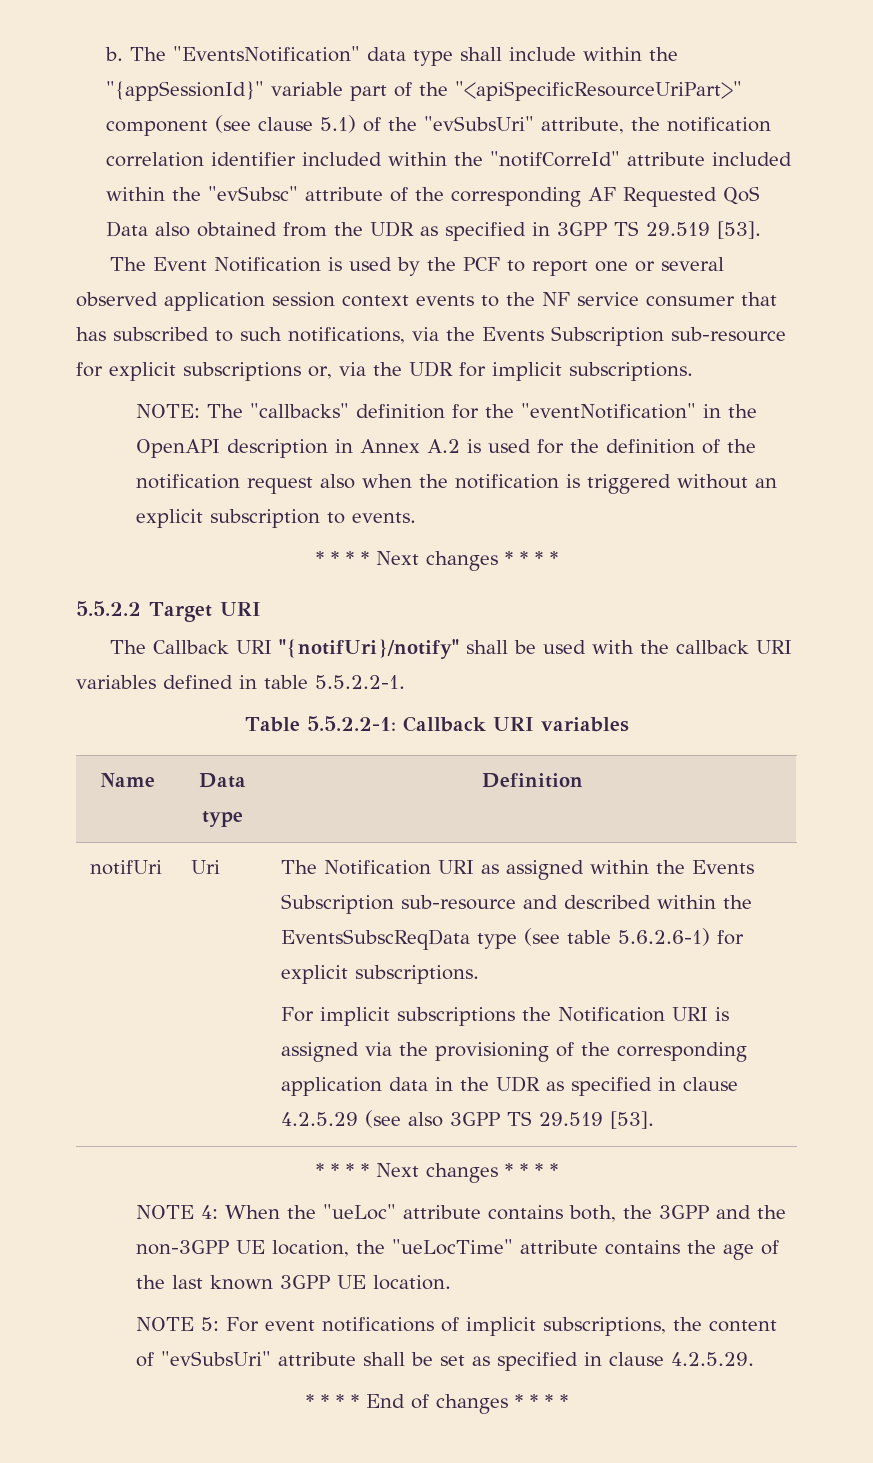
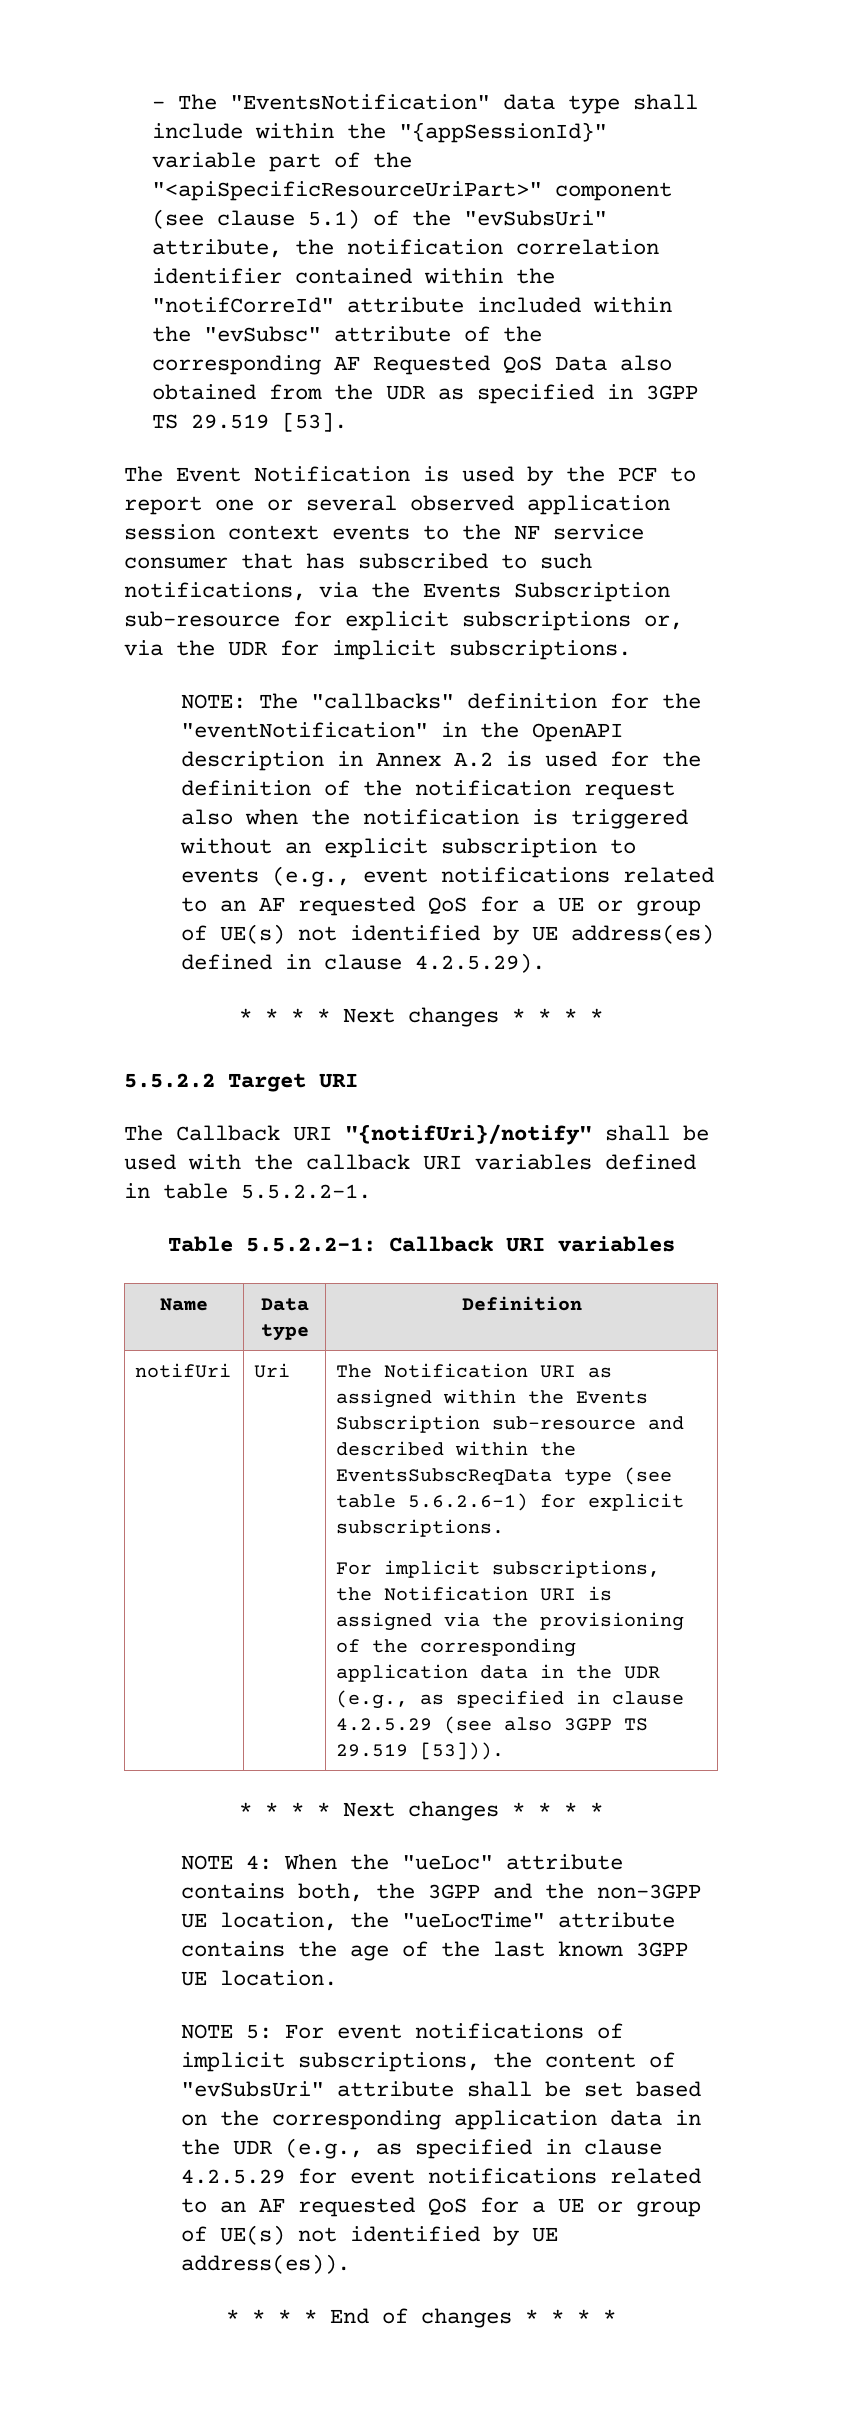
[104,47,123,61] b. -> [152,101,166,109] -
[301,152,382,166] included -> [295,268,413,284] contained
[351,512,416,523] events. -> [180,866,714,887] [180,896,701,916] [180,924,714,945] [180,953,545,973] events (e.g., event notifications related to an AF requested QoS for a UE or group of UE(s) not identified by UE address(es) defined in clause 4.2.5.29).
[397,1007,516,1026] subscriptions -> [492,1560,661,1578] subscriptions,
(541, 1084) none -> [336,1690,409,1709] (e.g.,
[610,1111,655,1129] [53]. -> [420,1742,505,1760] [53])).
[471,1352,754,1371] as specified in clause 4.2.5.29. -> [635,2081,701,2097] [180,2110,701,2130] [180,2138,662,2159] [180,2168,701,2184] [180,2197,701,2217] [180,2225,558,2246] [180,2254,350,2274] based on the corresponding application data in the UDR (e.g., as specified in clause 4.2.5.29 for event notifications related to an AF requested QoS for a UE or group of UE(s) not identified by UE address(es)).

